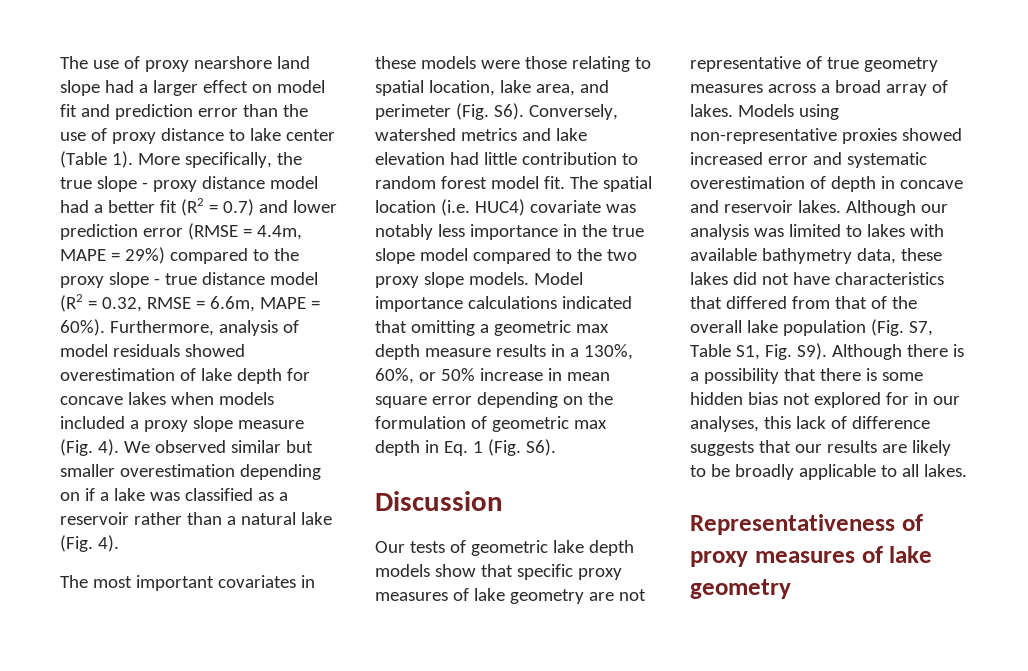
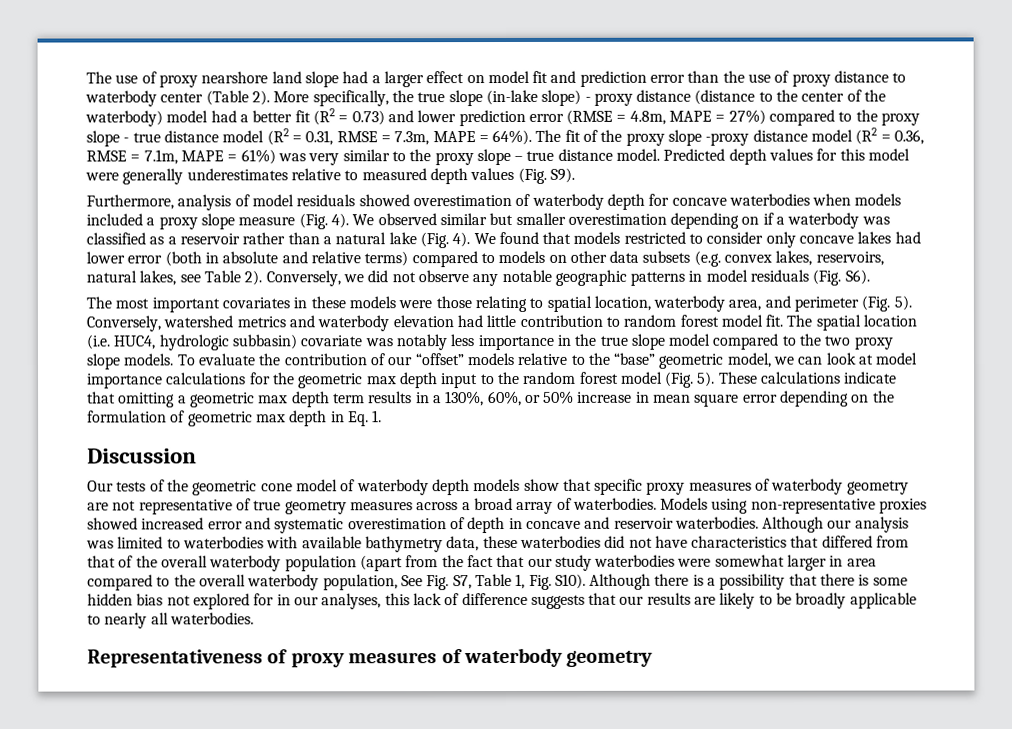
[249,128,281,141] lake -> [85,90,157,107] waterbody
[111,151,133,168] 1). -> [251,90,270,106] 2).
(137, 184) none -> [485,89,582,106] (in-lake slope)
(265, 182) none -> [694,89,887,105] [85,110,163,127] (distance to the center of the waterbody)
[222,199,254,216] 0.7) -> [351,110,385,126] 0.73)
[256,225,302,240] [60,247,165,264] 4.4m, MAPE = 29%) -> [629,109,766,125] 4.8m, MAPE = 27%)
[101,296,320,312] [60,319,105,336] 0.32, RMSE = 6.6m, MAPE = 60%). -> [305,127,925,146] [86,148,911,166] [85,167,575,185] 0.31, RMSE = 7.3m, MAPE = 64%). The fit of the proxy slope -proxy distance model (R2 = 0.36, RMSE = 7.1m, MAPE = 61%) was very similar to the proxy slope – true distance model. Predicted depth values for this model were generally underestimates relative to measured depth values (Fig. S9). //
[200,368,232,381] lake -> [531,193,604,210] waterbody
[127,392,166,405] lakes -> [728,193,810,206] waterbodies
[113,488,145,501] lake -> [787,212,860,229] waterbody
(119, 543) none -> [473,231,921,248] [86,250,884,268] [86,269,870,287] We found that models restricted to consider only concave lakes had lower error (both in absolute and relative terms) compared to models on other data subsets (e.g. convex lakes, reservoirs, natural lakes, see Table 2). Conversely, we did not observe any notable geographic patterns in model residuals (Fig. S6).
[499,80,531,93] lake -> [653,295,726,312] waterbody
[493,103,524,120] S6). -> [893,295,912,311] 5).
[555,128,587,141] lake -> [317,315,390,332] waterbody
[474,199,525,216] HUC4) -> [113,334,297,351] HUC4, hydrologic subbasin)
[533,272,583,285] [375,296,632,312] Model importance calculations indicated -> [176,352,919,369] [87,371,898,389] To evaluate the contribution of our “offset” models relative to the “base” geometric model, we can look at model importance calculations for the geometric max depth input to the random forest model (Fig. 5). These calculations indicate
[424,348,491,357] measure -> [332,393,365,404] term
[472,439,556,456] 1 (Fig. S6). -> [372,410,383,423] 1.
[470,540,584,556] geometric lake -> [166,479,429,496] the geometric cone model of waterbody
[473,588,505,601] lake -> [771,478,844,495] waterbody
[690,104,733,117] lakes. -> [572,497,657,510] waterbodies.
[797,200,841,213] lakes. -> [674,516,759,529] waterbodies.
[866,224,905,237] lakes -> [182,536,264,549] waterbodies
[690,272,728,285] lakes -> [519,535,601,548] waterbodies
[746,319,933,336] [690,343,827,360] lake population (Fig. S7, Table S1, Fig. S9). -> [209,554,877,572] [87,573,586,591] waterbody population (apart from the fact that our study waterbodies were somewhat larger in area compared to the overall waterbody population, See Fig. S7, Table 1, Fig. S10).
[901,464,967,477] all lakes. -> [104,612,254,629] nearly all waterbodies.
[889,546,933,563] lake -> [463,647,563,668] waterbody

